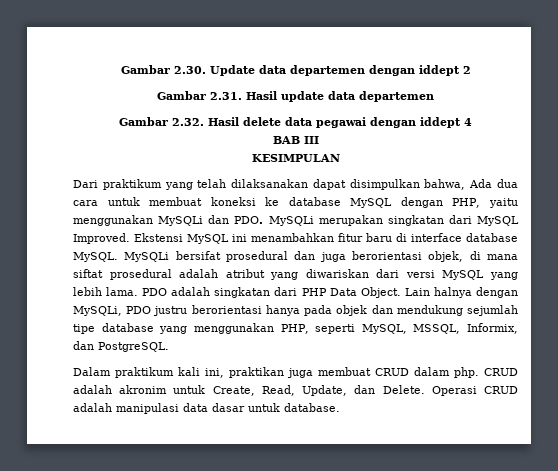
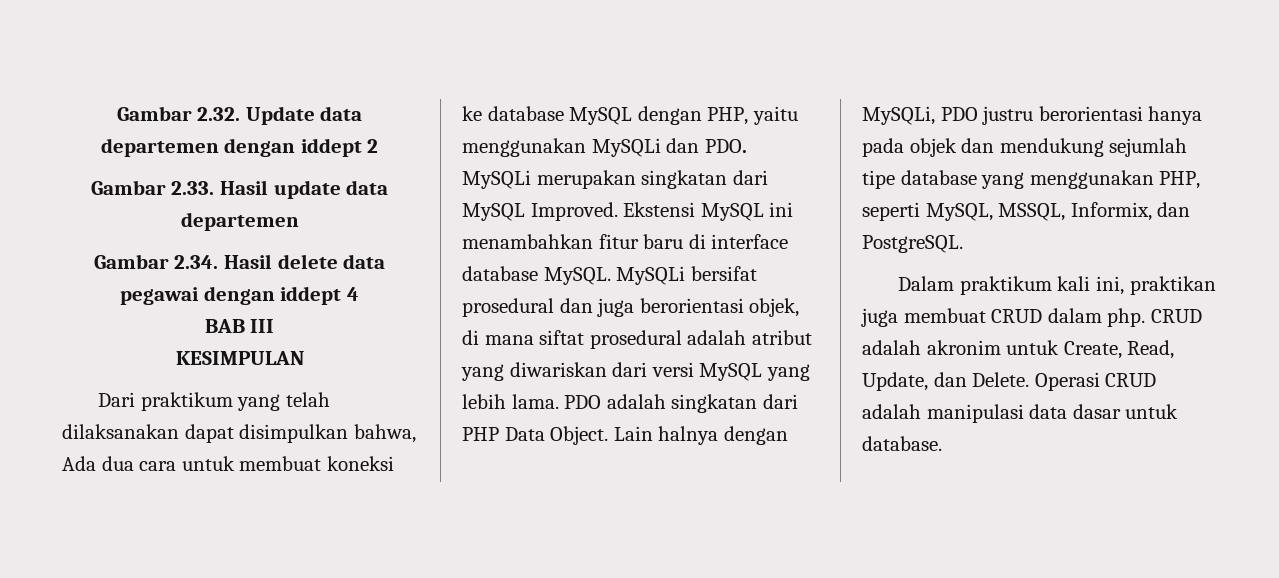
[120,65,206,74] Gambar 2.30. -> [116,106,241,121] Gambar 2.32.
[210,92,242,100] 2.31. -> [171,181,215,195] 2.33.
[172,118,204,126] 2.32. -> [174,255,219,269] 2.34.

